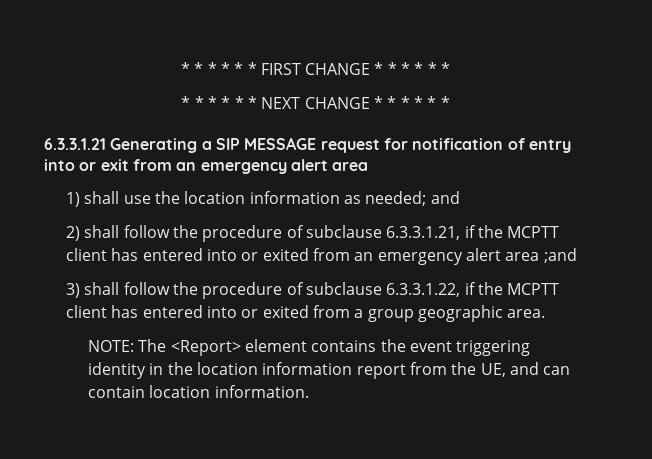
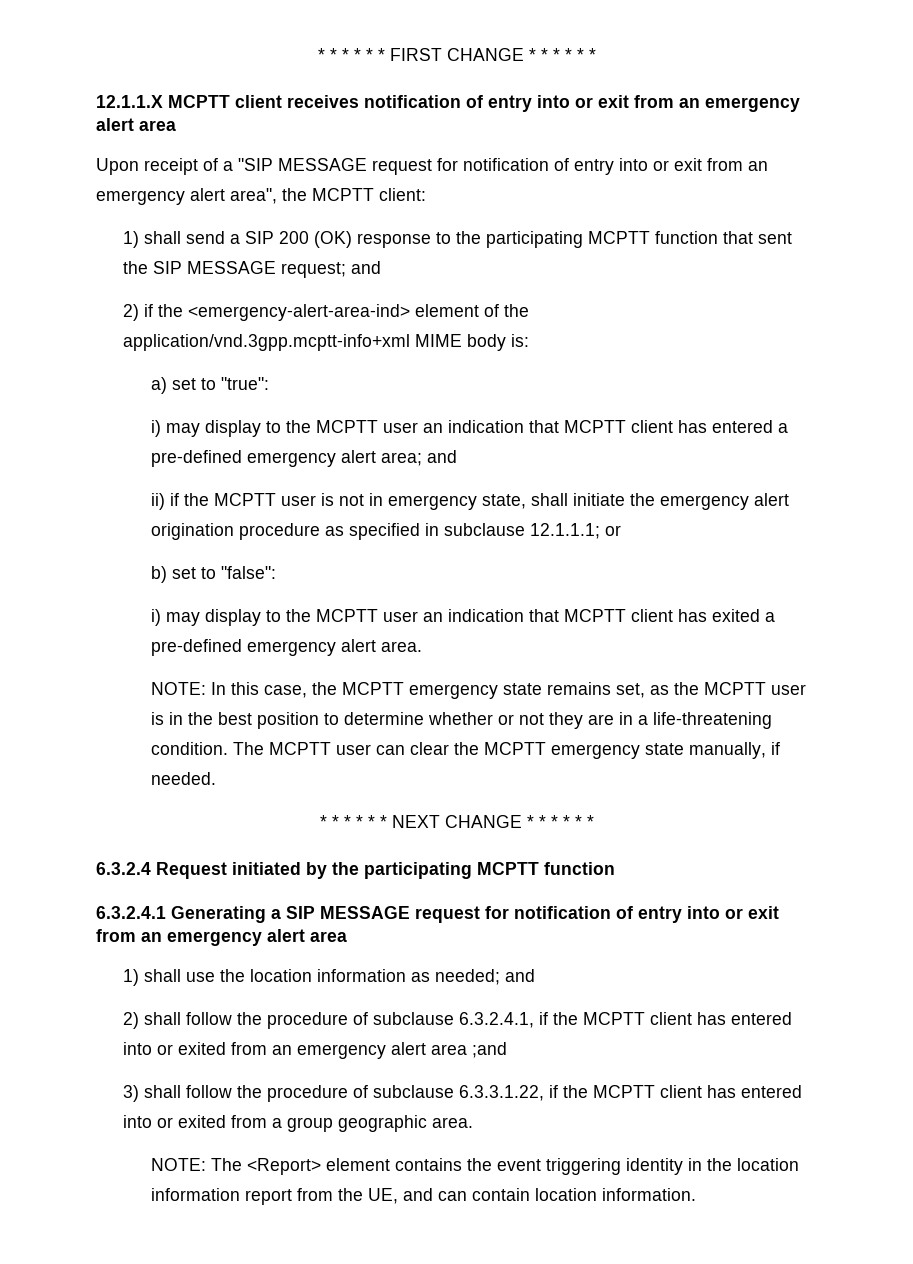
(451, 68) none -> [96,95,800,112] [96,118,176,131] [96,158,768,175] [96,188,426,205] [123,231,793,248] [123,261,382,278] [123,304,530,321] [123,334,530,351] [150,377,269,394] [150,420,788,437] [150,450,457,467] [150,493,789,510] [150,523,621,540] [150,566,276,583] [150,609,775,626] [150,639,422,656] [150,682,806,699] [150,712,772,729] [150,742,780,759] [150,772,216,785] // 12.1.1.X MCPTT client receives notification of entry into or exit from an emergency alert area // Upon receipt of a "SIP MESSAGE request for notification of entry into or exit from an emergency alert area", the MCPTT client: // 1) shall send a SIP 200 (OK) response to the participating MCPTT function that sent the SIP MESSAGE request; and // 2) if the <emergency-alert-area-ind> element of the application/vnd.3gpp.mcptt-info+xml MIME body is: // a) set to "true": // i) may display to the MCPTT user an indication that MCPTT client has entered a pre-defined emergency alert area; and // ii) if the MCPTT user is not in emergency state, shall initiate the emergency alert origination procedure as specified in subclause 12.1.1.1; or // b) set to "false": // i) may display to the MCPTT user an indication that MCPTT client has exited a pre-defined emergency alert area. // NOTE: In this case, the MCPTT emergency state remains set, as the MCPTT user is in the best position to determine whether or not they are in a life-threatening condition. The MCPTT user can clear the MCPTT emergency state manually, if needed.
[44,138,106,150] 6.3.3.1.21 -> [96,862,615,879] [96,906,166,919] 6.3.2.4 Request initiated by the participating MCPTT function // 6.3.2.4.1
[386,226,461,240] 6.3.3.1.21, -> [459,1012,535,1028] 6.3.2.4.1,

